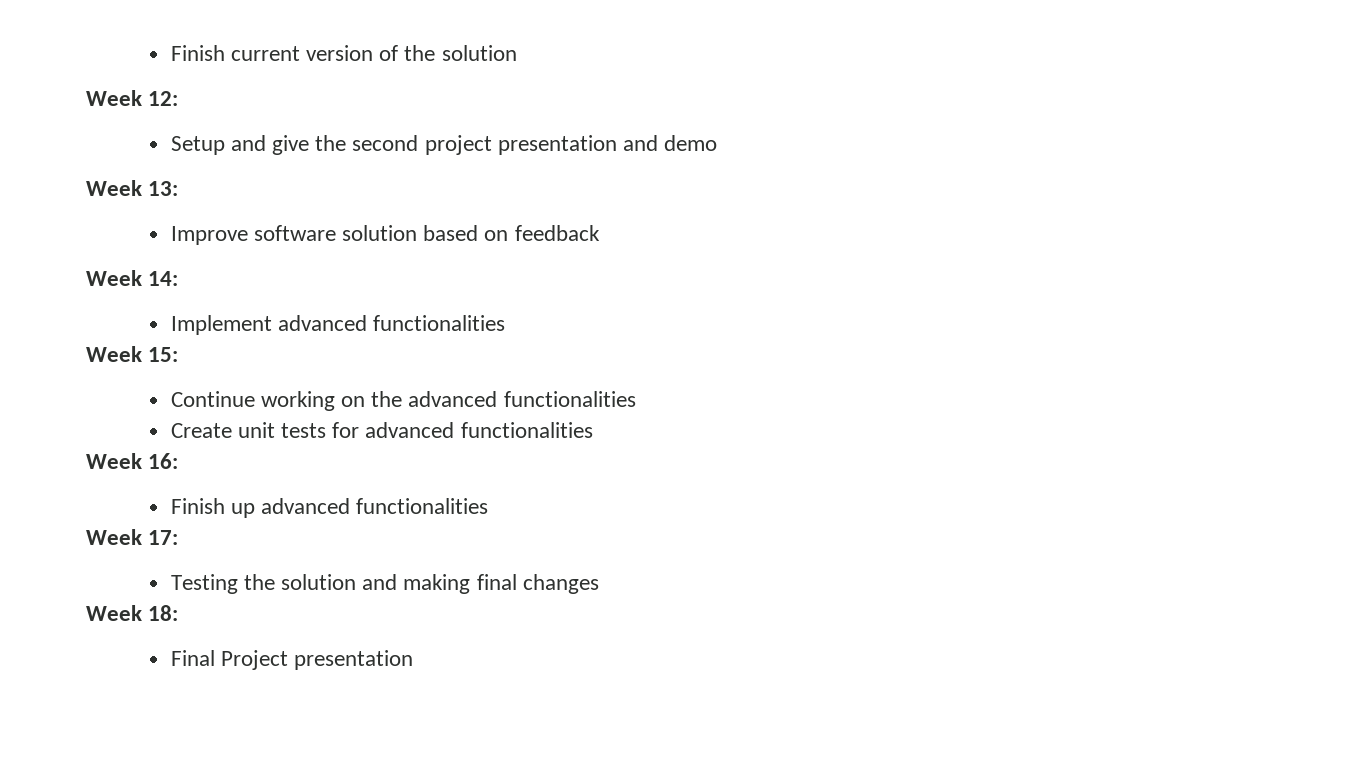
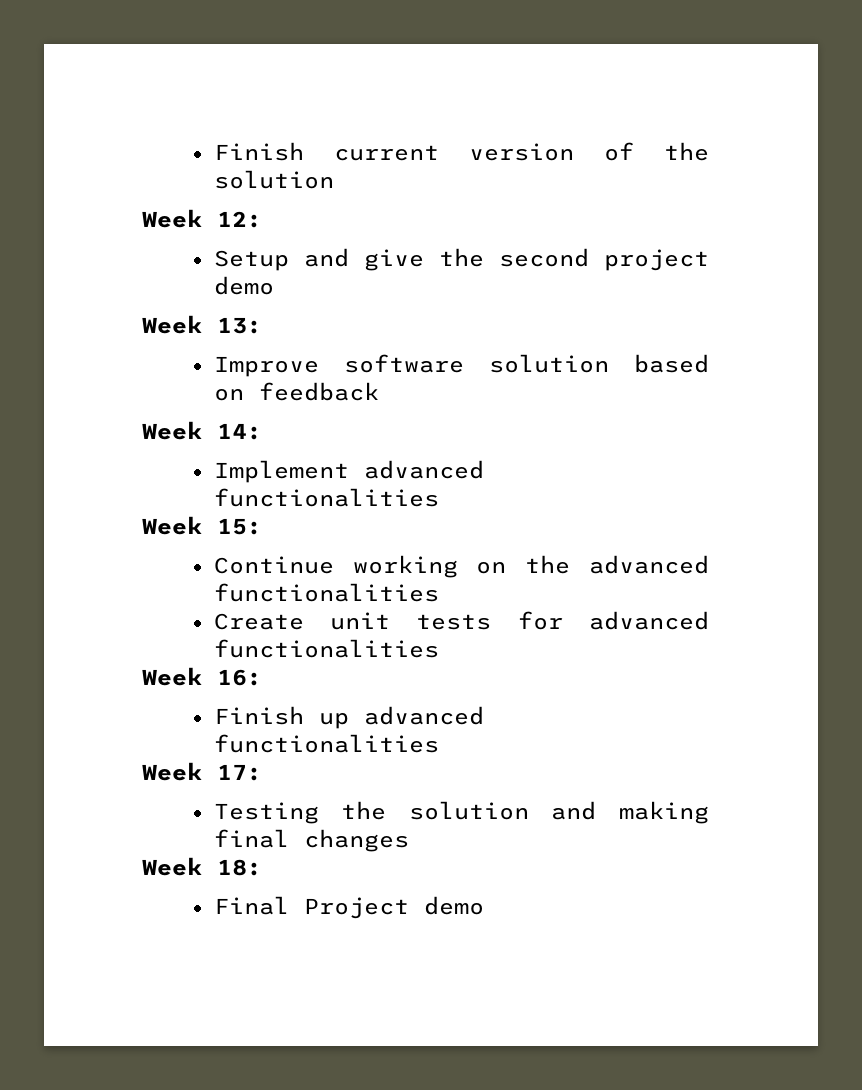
[497,135,658,155] presentation and -> (709, 260) none
[293,650,413,670] presentation -> [423,896,484,915] demo

